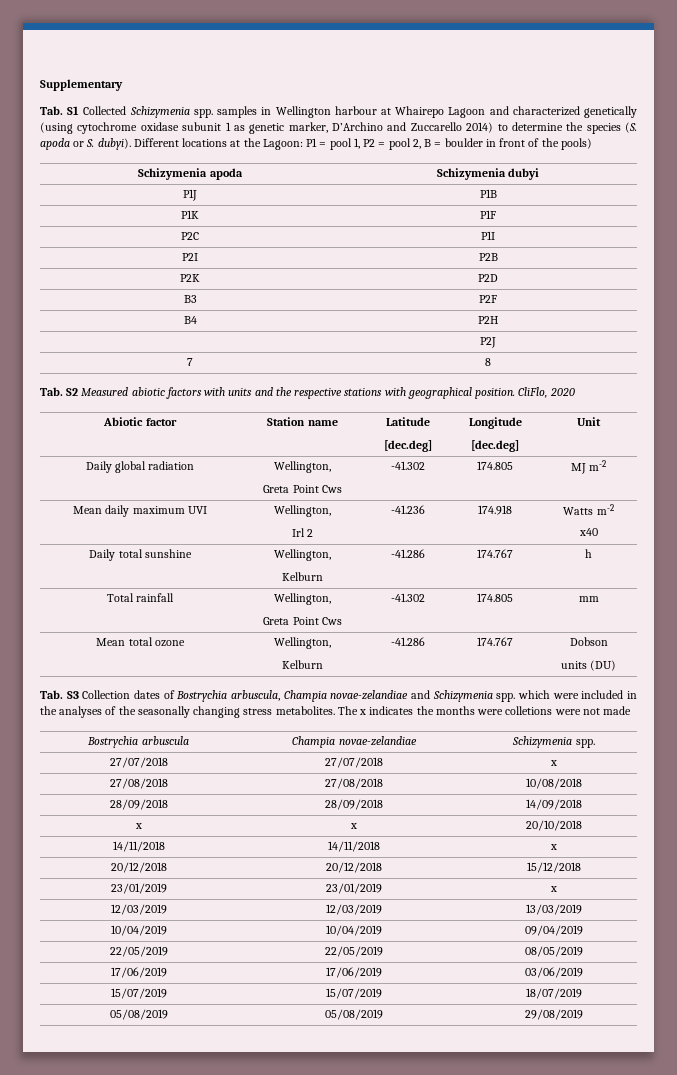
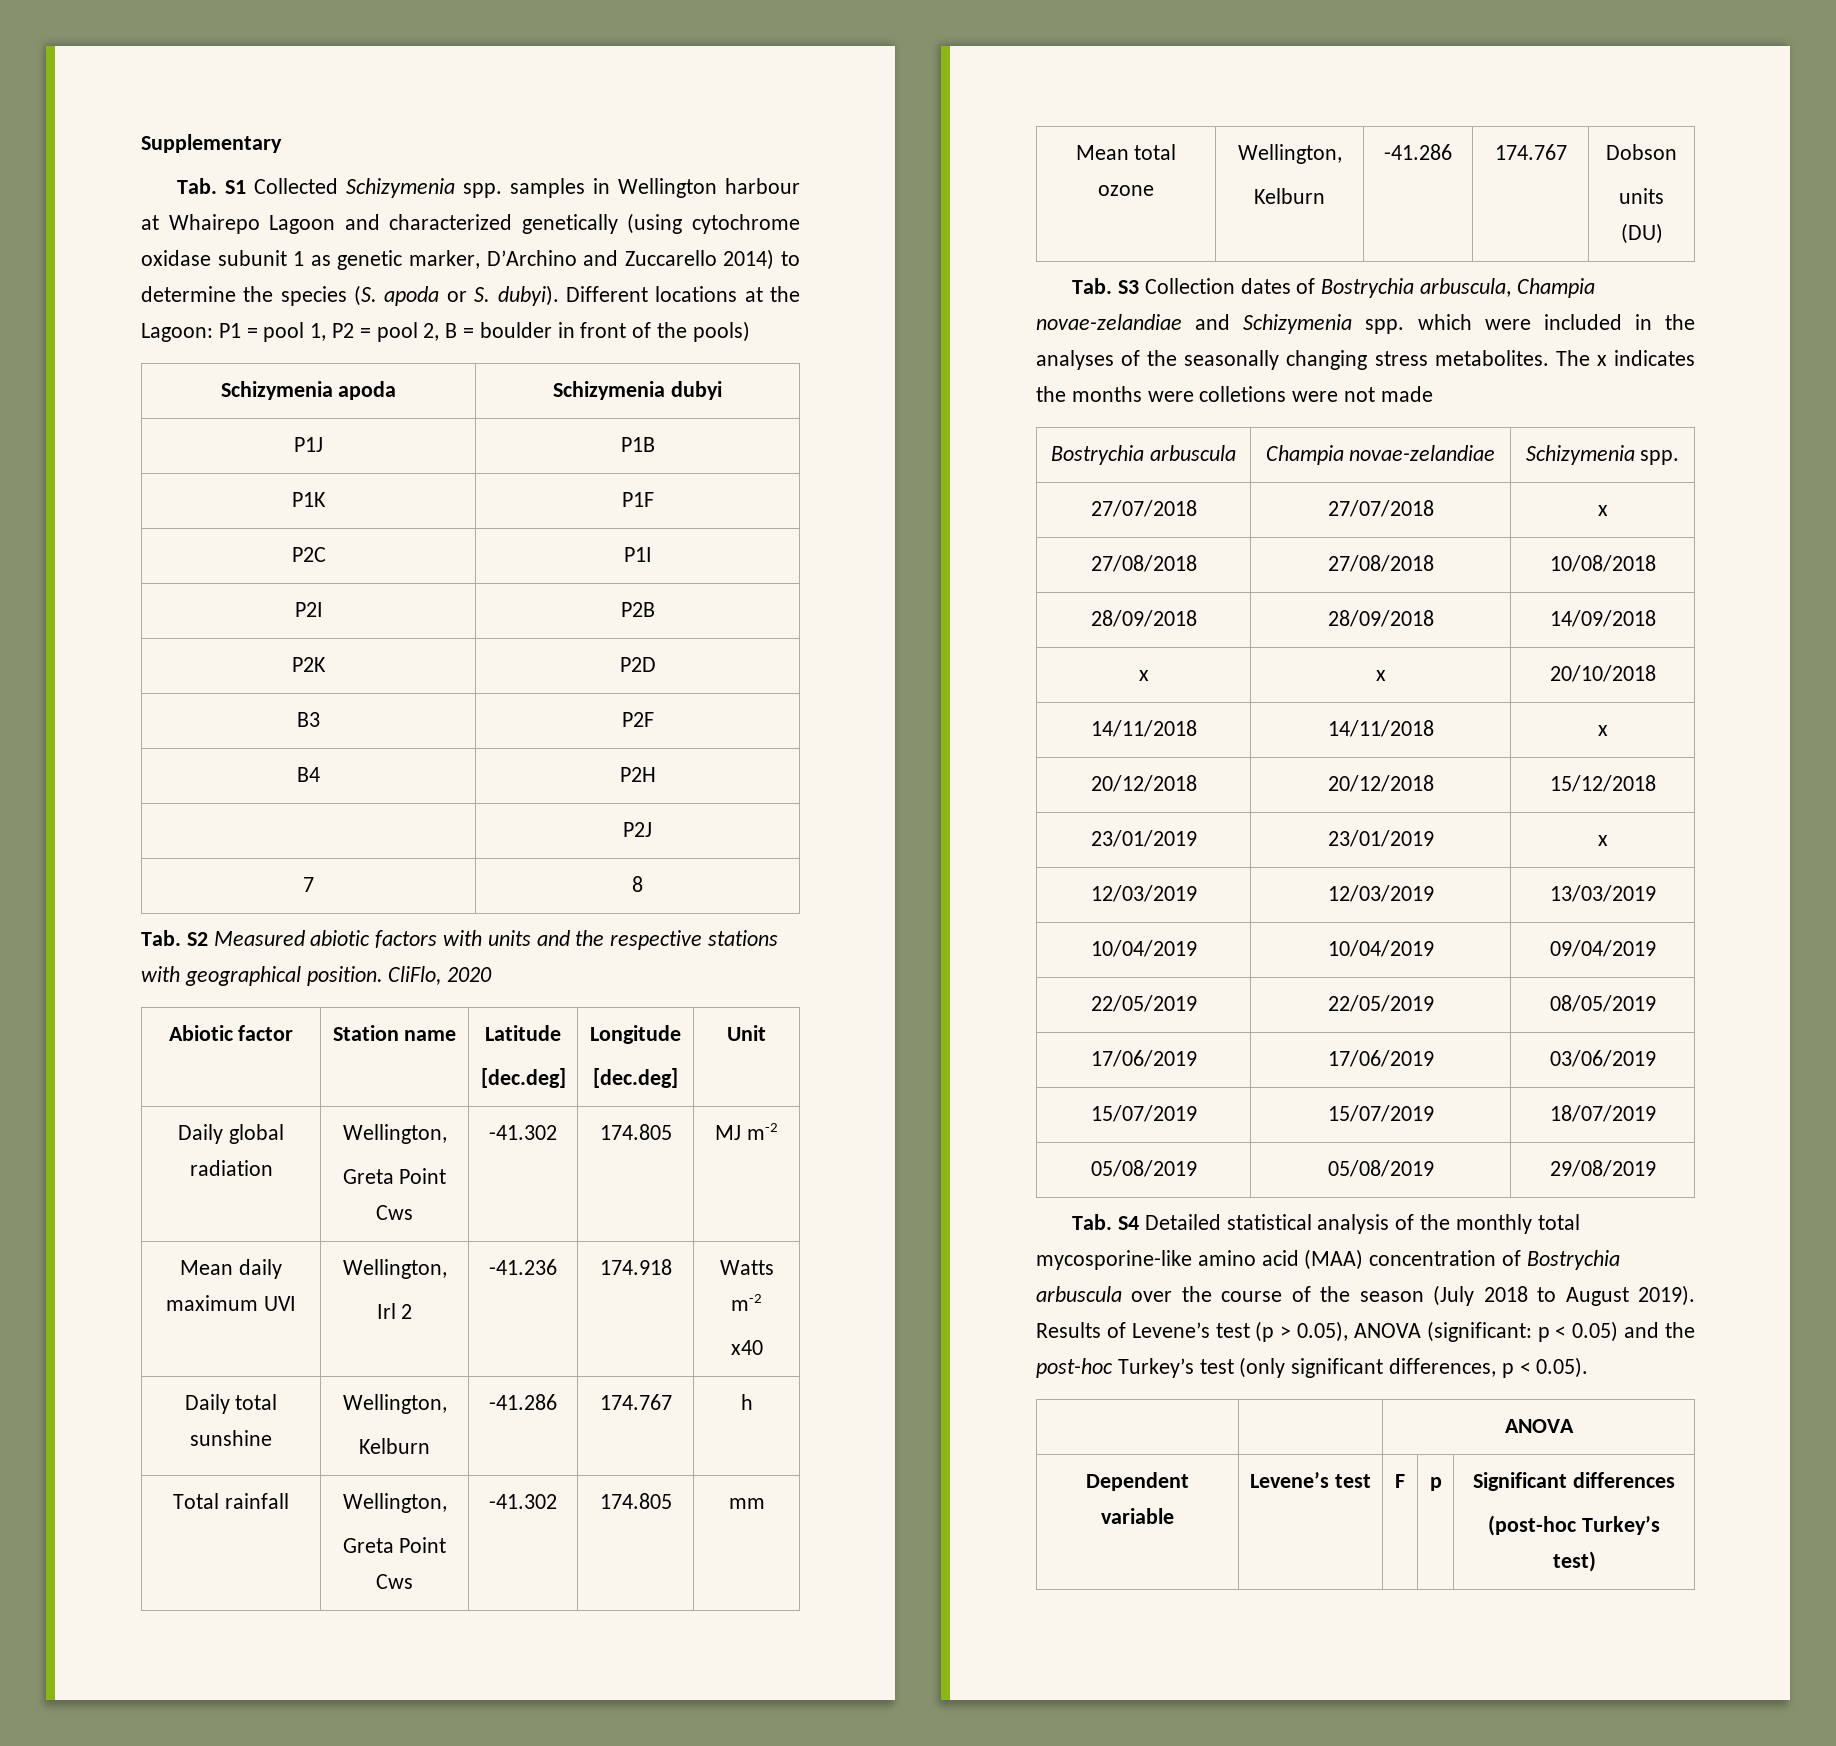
(583, 1014) none -> [1072,1214,1580,1234] [1036,1249,1620,1270] [1036,1285,1695,1306] [1036,1321,1695,1342] [1036,1357,1589,1378] [1504,1419,1574,1433] [1086,1472,1189,1491] [1101,1508,1174,1524] [1250,1472,1371,1488] [1395,1474,1405,1488] [1429,1477,1442,1491] [1473,1472,1675,1491] [1488,1515,1660,1536] [1552,1551,1596,1572] // Tab. S4 Detailed statistical analysis of the monthly total mycosporine-like amino acid (MAA) concentration of Bostrychia arbuscula over the course of the season (July 2018 to August 2019). Results of Levene’s test (p > 0.05), ANOVA (significant: p < 0.05) and the post-hoc Turkey’s test (only significant differences, p < 0.05). // | | ANOVA // Dependent variable | Levene’s test | F | p | Significant differences // (post-hoc Turkey’s test)

